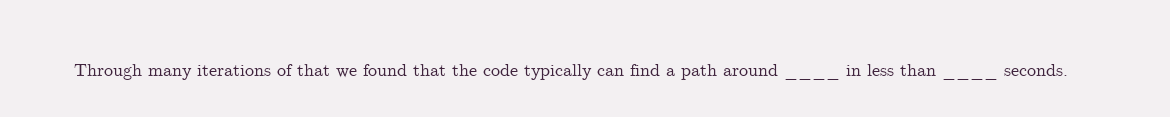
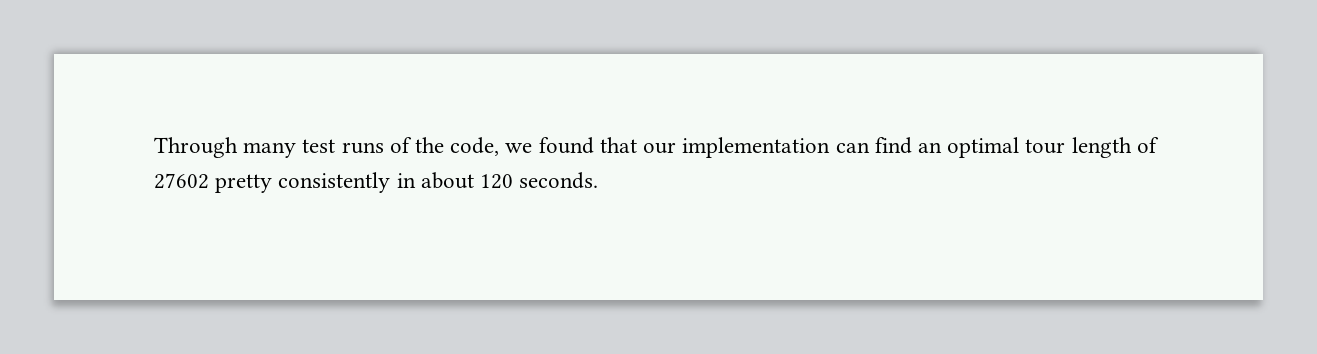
[197,64,778,80] [784,76,840,80] [846,64,936,76] [942,76,998,80] iterations of that we found that the code typically can find a path around ____ in less than ____ -> [302,137,1159,158] [154,172,514,193] test runs of the code, we found that our implementation can find an optimal tour length of 27602 pretty consistently in about 120

